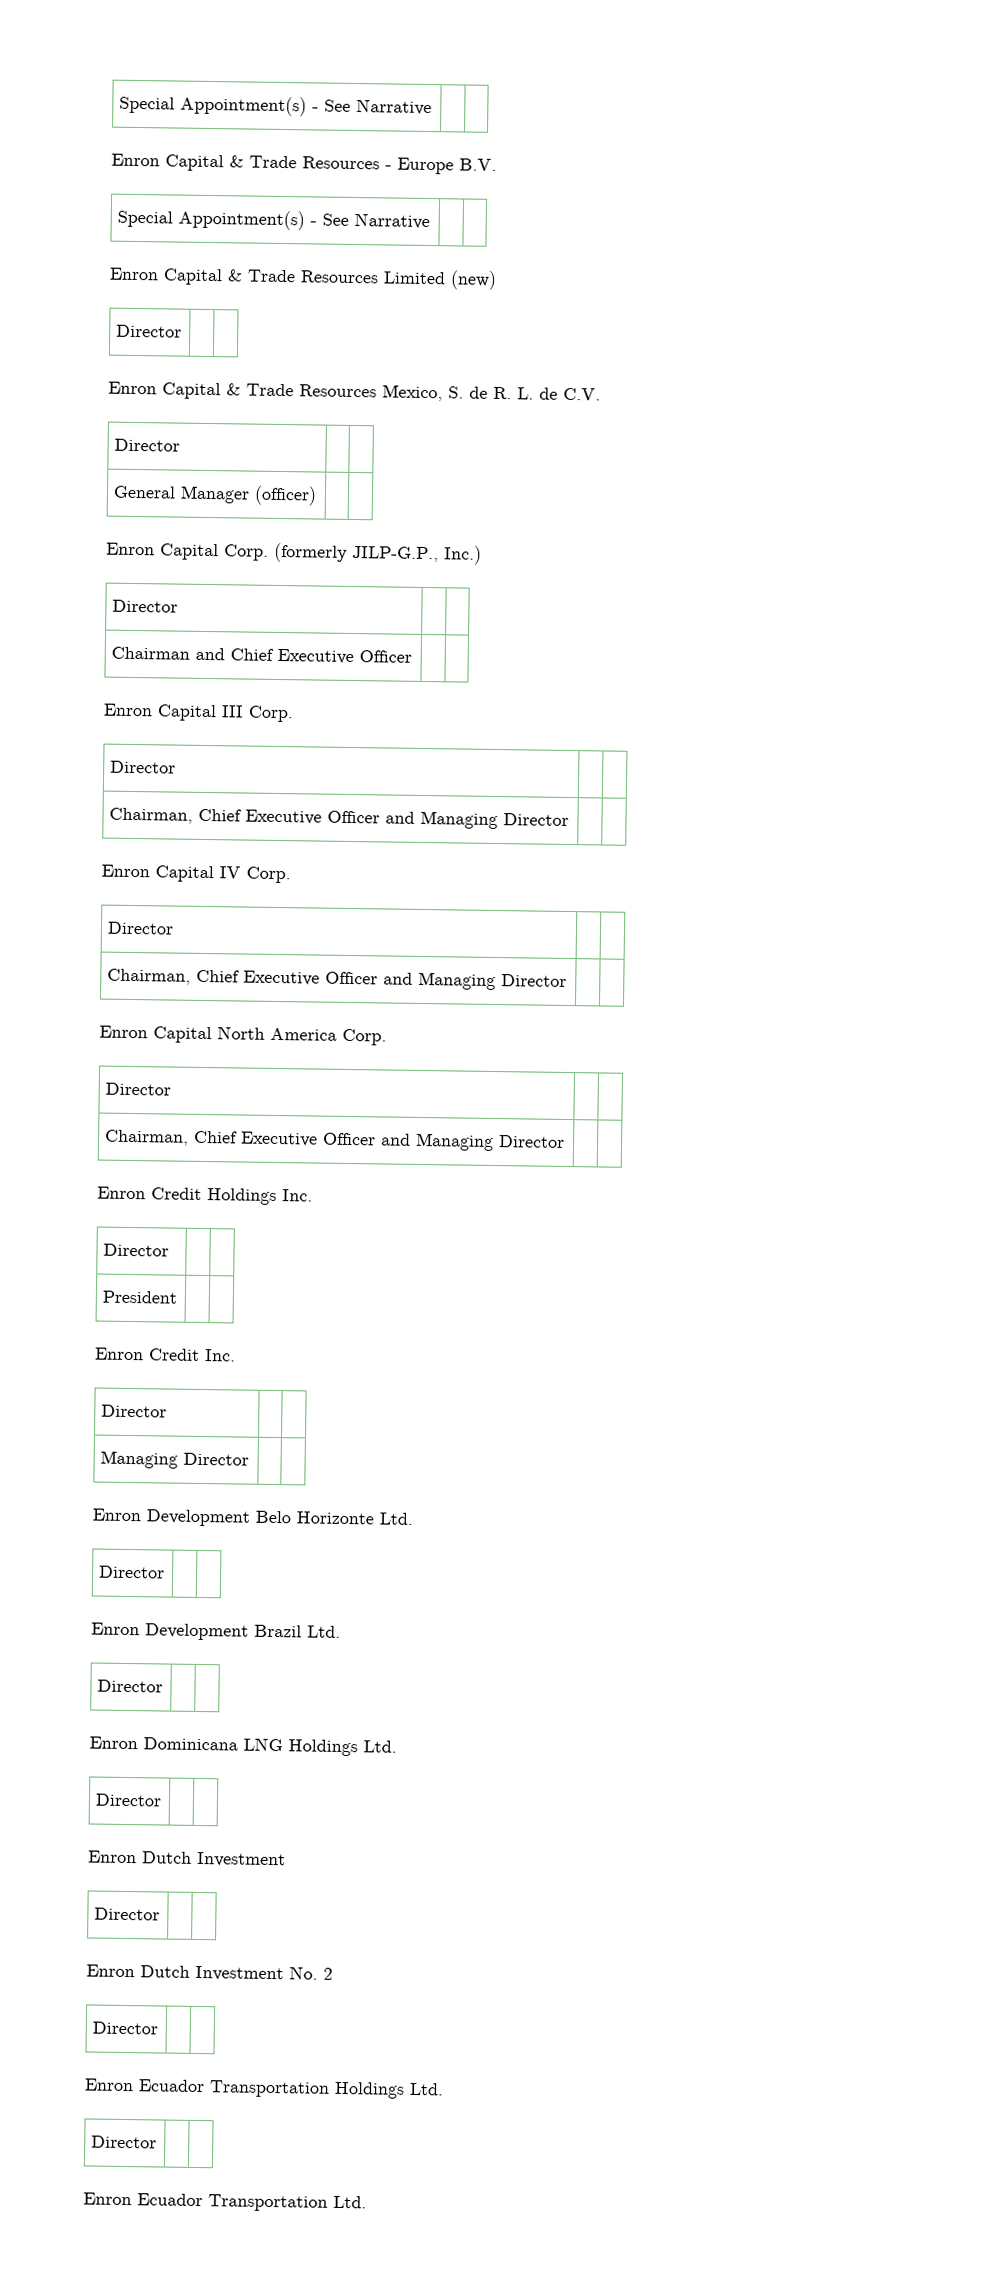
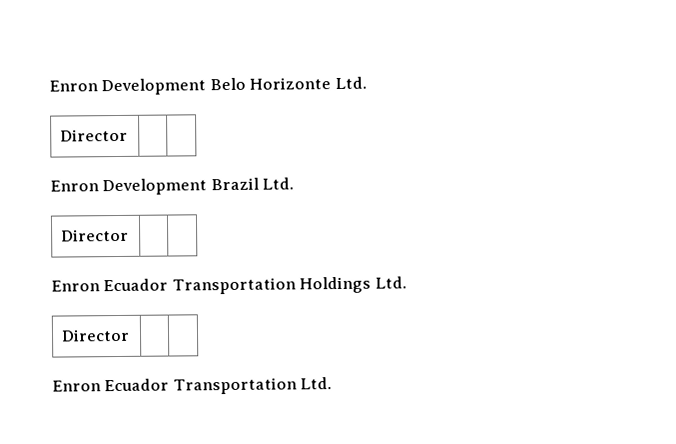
[119,95,433,117] [111,153,497,175] [117,209,431,231] [109,267,497,290] [116,324,183,338] [108,381,601,402] [114,438,181,452] [113,485,318,506] [106,542,482,565] [112,599,179,613] [111,646,413,665] [103,703,294,723] [110,760,177,774] [109,807,570,830] [101,864,291,884] [107,921,175,935] [107,968,568,991] [99,1025,387,1046] [105,1082,172,1096] [104,1129,566,1151] [97,1186,313,1206] [103,1243,170,1257] [102,1290,178,1304] [95,1347,236,1362] [101,1404,168,1418] [100,1450,250,1469] Special Appointment(s) - See Narrative | | // Enron Capital & Trade Resources - Europe B.V. // Special Appointment(s) - See Narrative | | // Enron Capital & Trade Resources Limited (new) // Director | | // Enron Capital & Trade Resources Mexico, S. de R. L. de C.V. // Director | | // General Manager (officer) | | // Enron Capital Corp. (formerly JILP-G.P., Inc.) // Director | | // Chairman and Chief Executive Officer | | // Enron Capital III Corp. // Director | | // Chairman, Chief Executive Officer and Managing Director | | // Enron Capital IV Corp. // Director | | // Chairman, Chief Executive Officer and Managing Director | | // Enron Capital North America Corp. // Director | | // Chairman, Chief Executive Officer and Managing Director | | // Enron Credit Holdings Inc. // Director | | // President | | // Enron Credit Inc. // Director | | // Managing Director | | // -> (49, 86) none
[89,1736,397,1757] [95,1793,163,1807] [88,1850,286,1868] [94,1907,161,1921] [86,1964,333,1982] [92,2021,159,2035] // Enron Dominicana LNG Holdings Ltd. // Director | | // Enron Dutch Investment // Director | | // Enron Dutch Investment No. 2 // Director | | -> (130, 235) none

